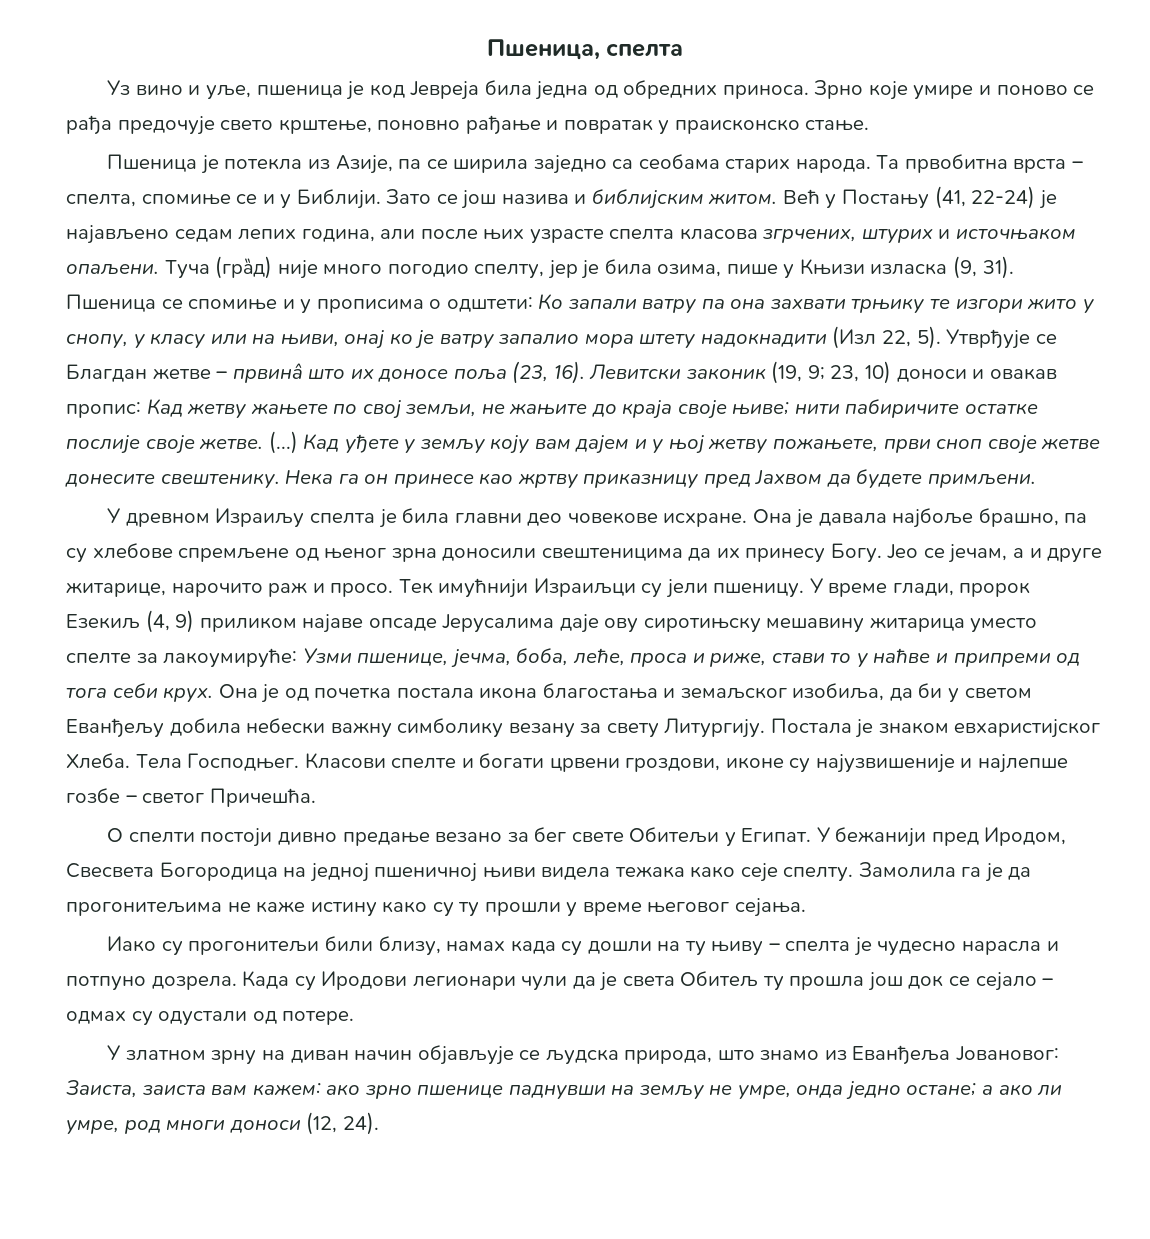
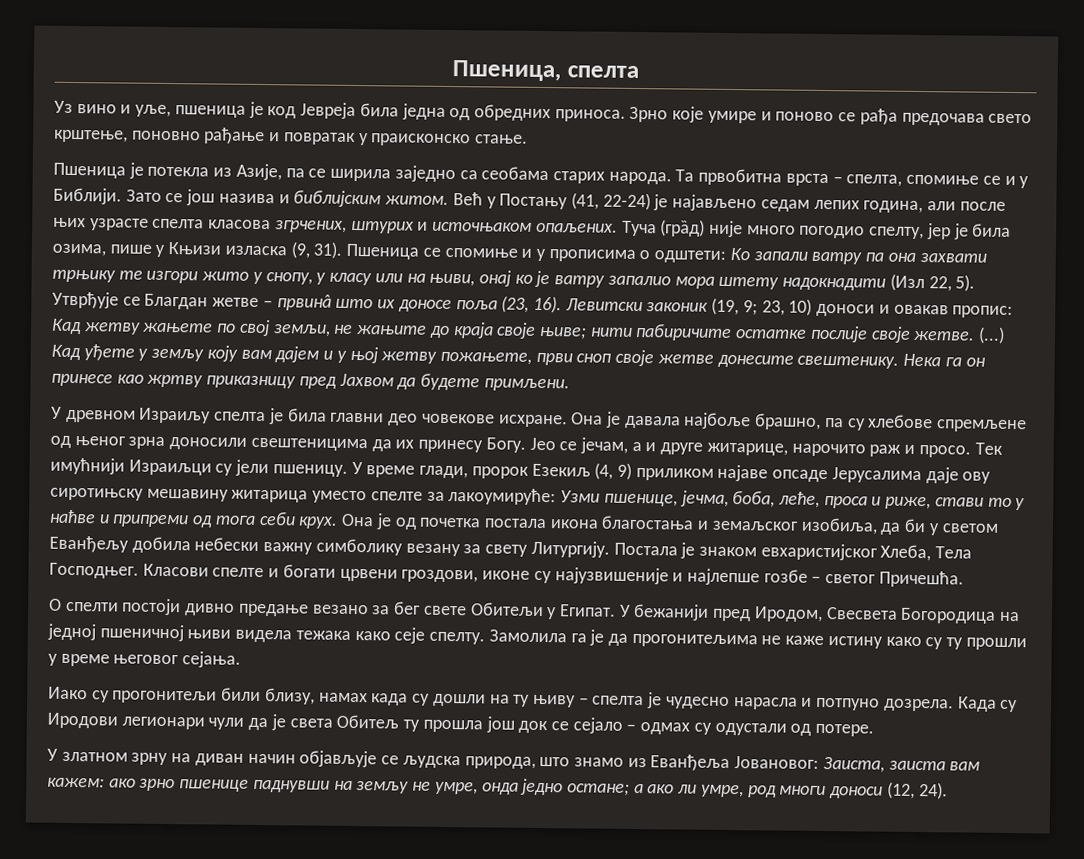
[117,116,215,135] предочује -> [901,112,985,126] предочава
[66,263,159,275] опаљени. -> [535,222,618,233] опаљених.
[66,753,130,769] Хлеба. -> [880,544,932,562] Хлеба,

